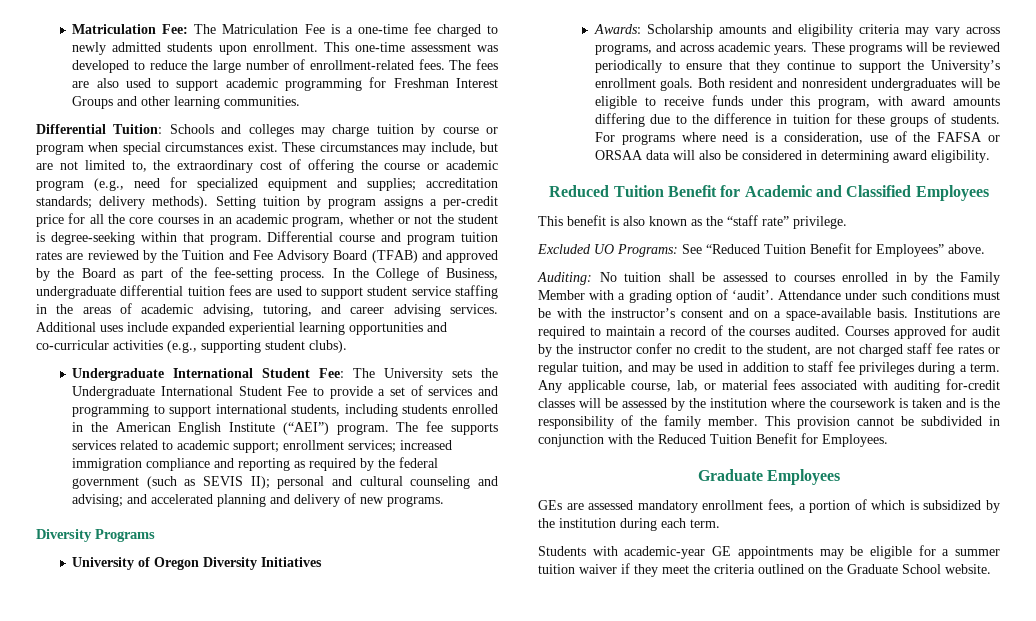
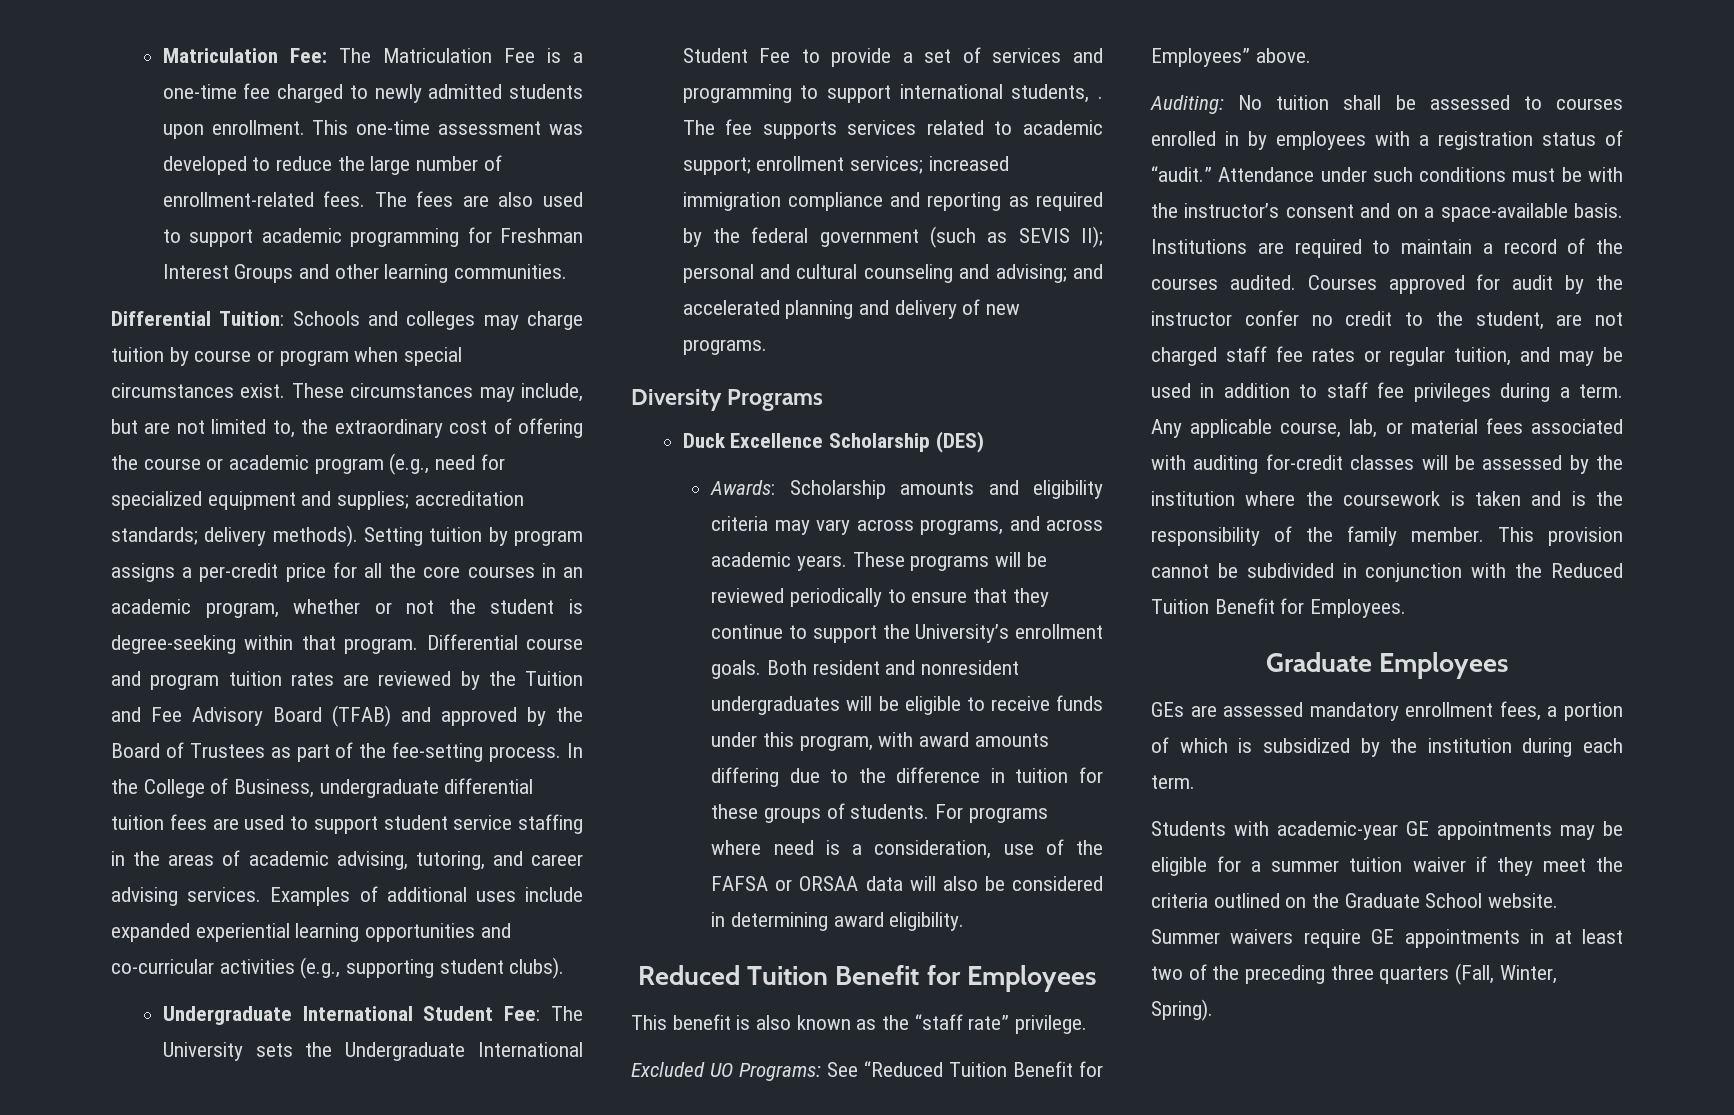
(116, 273) none -> [165,742,265,758] of Trustees
[36,322,96,332] Additional -> [270,886,467,906] Examples of additional
[344,404,498,417] [72,422,389,435] including students enrolled in the American English Institute (“AEI”) program. -> [1098,96,1103,99] .
[72,557,323,570] University of Oregon Diversity Initiatives -> [682,431,984,453] Duck Excellence Scholarship (DES)
[744,185,912,197] Academic and Classified -> (961, 975) none
[935,272,1000,285] [538,289,775,303] the Family Member with a grading option of ‘audit’. -> [1276,130,1623,150] [1151,166,1212,182] employees with a registration status of “audit.”
(991, 569) none -> [1151,929,1623,948] [1151,963,1557,985] [1151,999,1213,1021] Summer waivers require GE appointments in at least two of the preceding three quarters (Fall, Winter, Spring).

